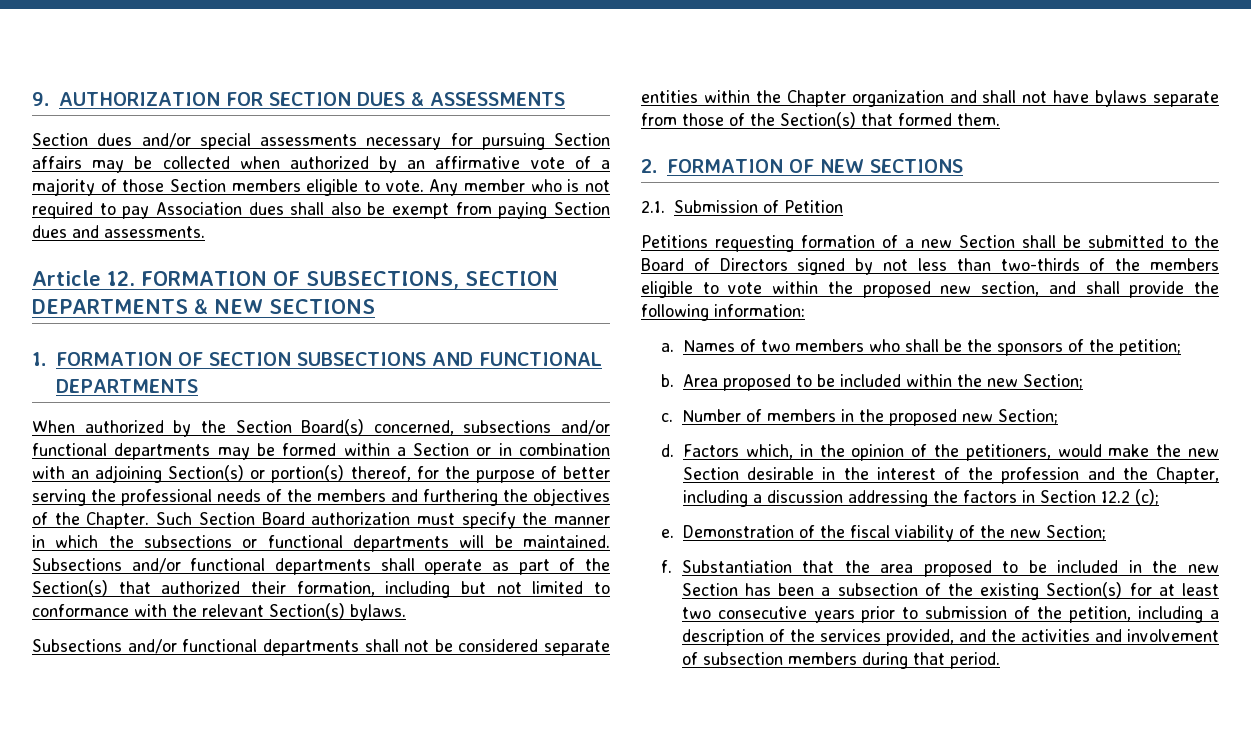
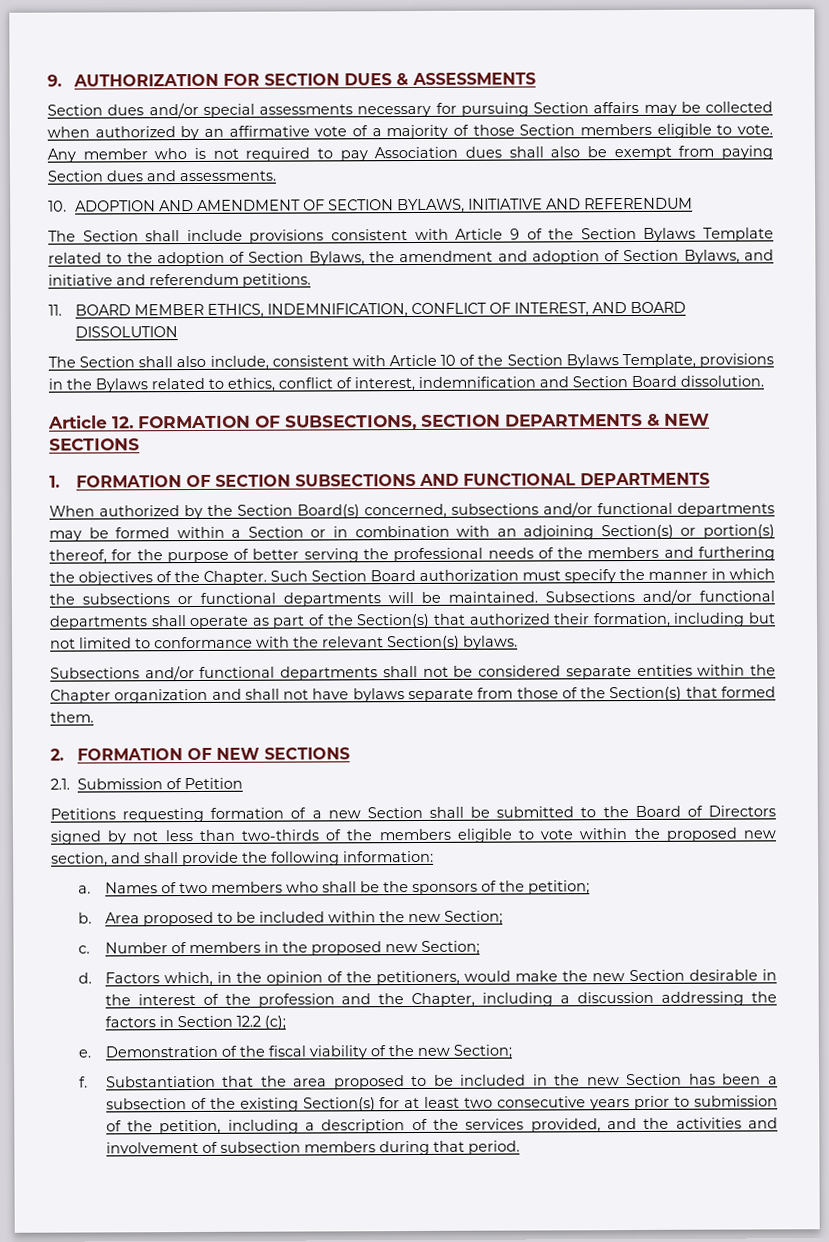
(205, 232) none -> [48,197,693,214] [48,227,775,244] [48,249,775,267] [48,273,311,288] [48,301,686,318] [74,326,178,338] [48,353,774,370] [48,375,764,393] // 10. ADOPTION AND AMENDMENT OF SECTION BYLAWS, INITIATIVE AND REFERENDUM // The Section shall include provisions consistent with Article 9 of the Section Bylaws Template related to the adoption of Section Bylaws, the amendment and adoption of Section Bylaws, and initiative and referendum petitions. // 11. BOARD MEMBER ETHICS, INDEMNIFICATION, CONFLICT OF INTEREST, AND BOARD DISSOLUTION // The Section shall also include, consistent with Article 10 of the Section Bylaws Template, provisions in the Bylaws related to ethics, conflict of interest, indemnification and Section Board dissolution.

